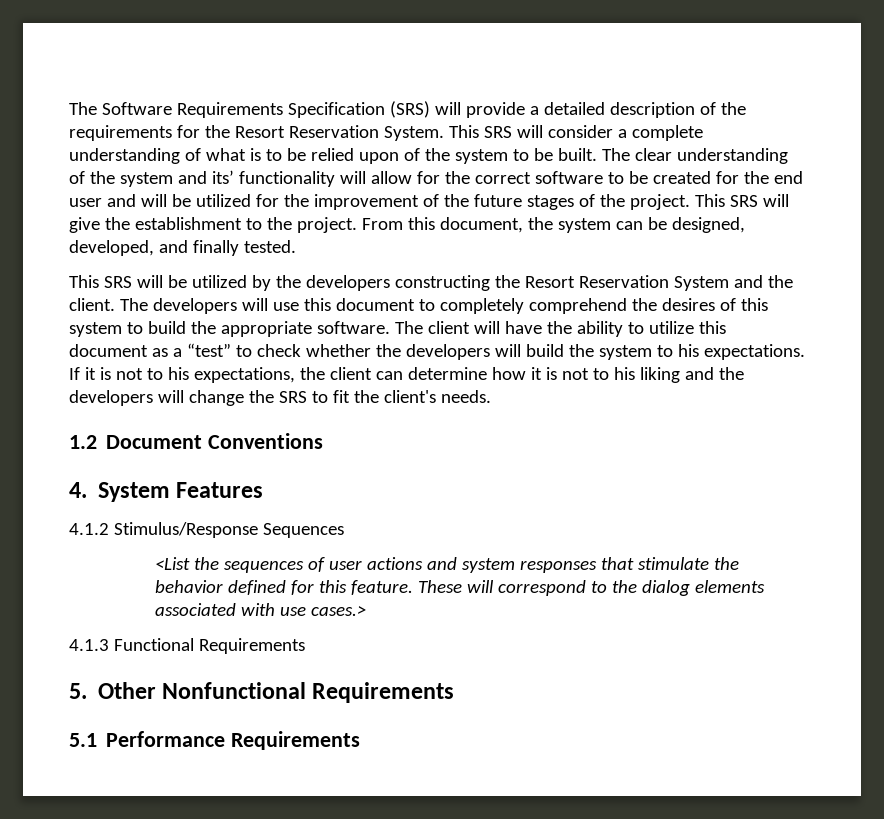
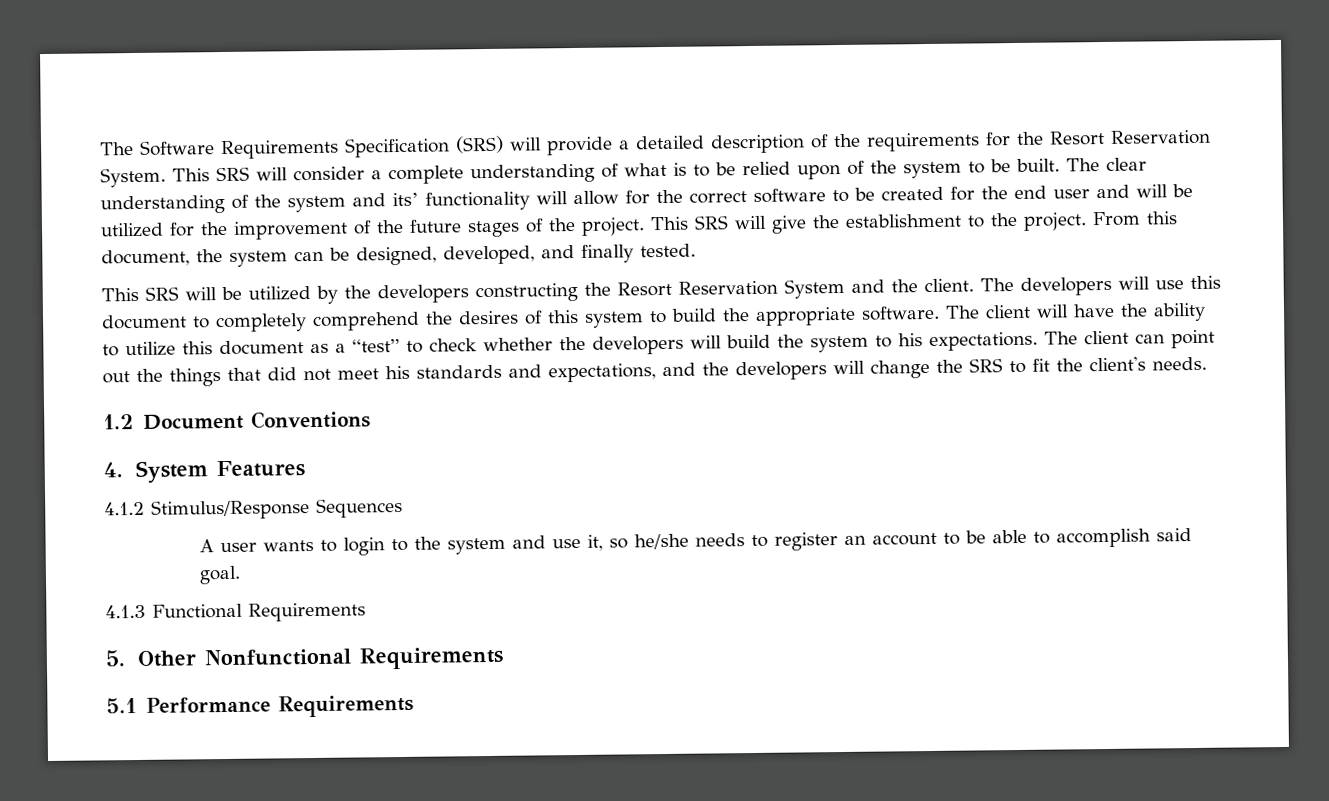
[69,367,680,383] If it is not to his expectations, the client can determine how it is not to his liking -> [1044,329,1215,349] [102,363,656,387] The client can point out the things that did not meet his standards and expectations,
[155,557,740,573] [155,580,766,596] [155,603,367,616] <List the sequences of user actions and system responses that stimulate the behavior defined for this feature. These will correspond to the dialog elements associated with use cases.> -> [198,528,1192,556] [198,565,241,585] A user wants to login to the system and use it, so he/she needs to register an account to be able to accomplish said goal.

